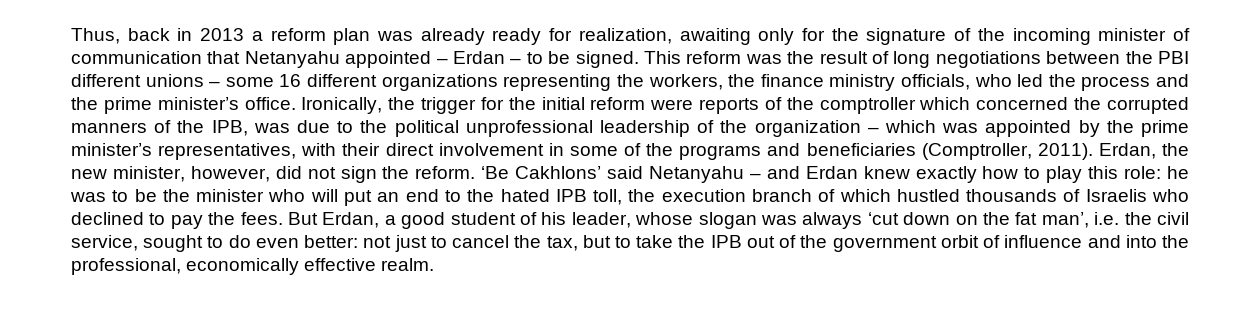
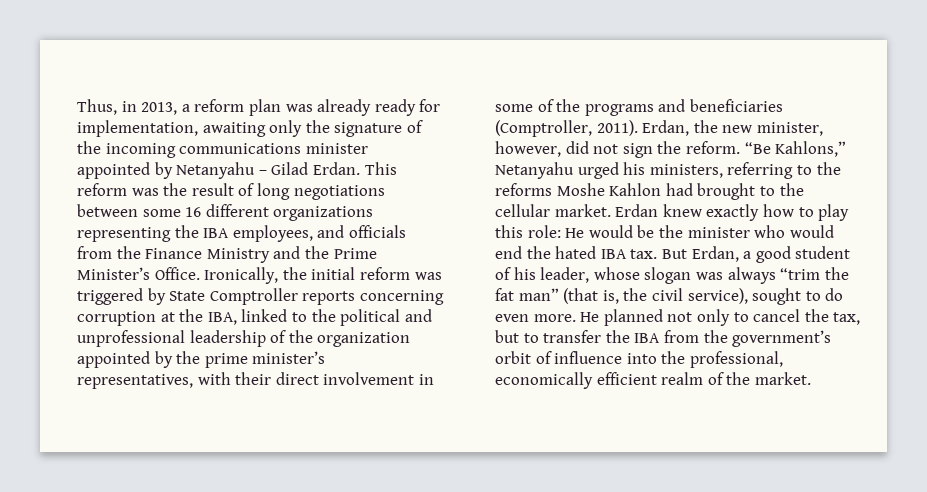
[127,28,245,41] back in 2013 -> [121,101,178,115] in 2013,
[578,28,672,44] realization, -> [77,120,198,137] implementation,
[801,28,825,41] for -> (303, 128) none
[1098,28,1190,41] [71,51,639,68] minister of communication that Netanyahu appointed – Erdan – to be signed. -> [179,143,368,154] [77,162,360,179] communications minister appointed by Netanyahu – Gilad Erdan.
[1125,51,1189,64] [71,74,221,87] the PBI different unions – -> (138, 210) none
[648,74,1189,91] [71,97,1190,114] [71,120,331,136] workers, the finance ministry officials, who led the process and the prime minister’s office. Ironically, the trigger for the initial reform were reports of the comptroller which concerned the corrupted manners of the IPB, was due -> [203,225,406,242] [77,246,377,263] [77,267,442,284] [77,288,444,305] [77,309,288,326] IBA employees, and officials from the Finance Ministry and the Prime Minister’s Office. Ironically, the initial reform was triggered by State Comptroller reports concerning corruption at the IBA, linked
(459, 128) none -> [404,309,432,322] and
[867,120,979,133] – which was -> (411, 339) none
[481,166,800,183] ‘Be Cakhlons’ said Netanyahu – and -> [744,141,847,157] [495,162,841,179] [495,183,804,200] [495,204,611,217] “Be Kahlons,” Netanyahu urged his ministers, referring to the reforms Moshe Kahlon had brought to the cellular market.
[1166,166,1189,179] [70,190,129,202] he was to -> [565,225,633,238] He would
[310,189,1189,206] [71,212,283,229] will put an end to the hated IPB toll, the execution branch of which hustled thousands of Israelis who declined to pay the fees. -> [789,225,834,238] [495,246,658,259] would end the hated IBA tax.
[867,212,1120,228] ‘cut down on the fat man’, i.e. -> [780,267,849,280] [495,288,619,304] “trim the fat man” (that is,
[71,235,138,251] service, -> [687,288,748,304] service),
[304,235,427,252] better: not just -> [533,309,730,326] more. He planned not only
[636,235,937,252] take the IPB out of the government -> [543,330,832,347] transfer the IBA from the government’s
[1087,235,1121,248] and -> (623, 357) none
[304,258,435,271] effective realm. -> [596,372,811,385] efficient realm of the market.

